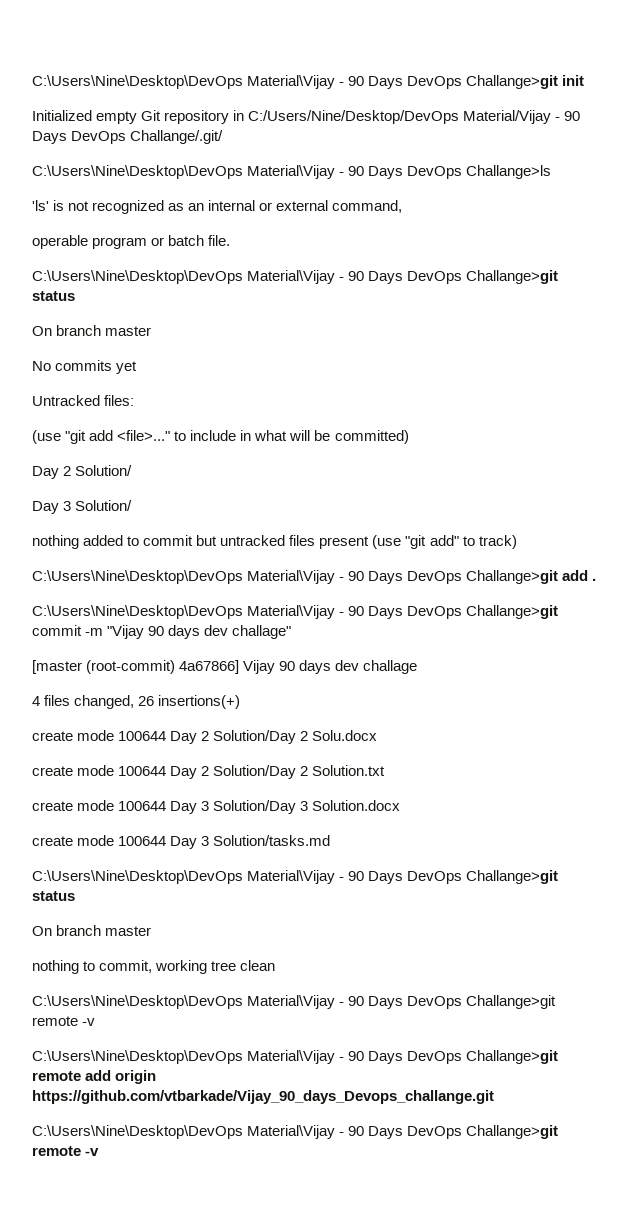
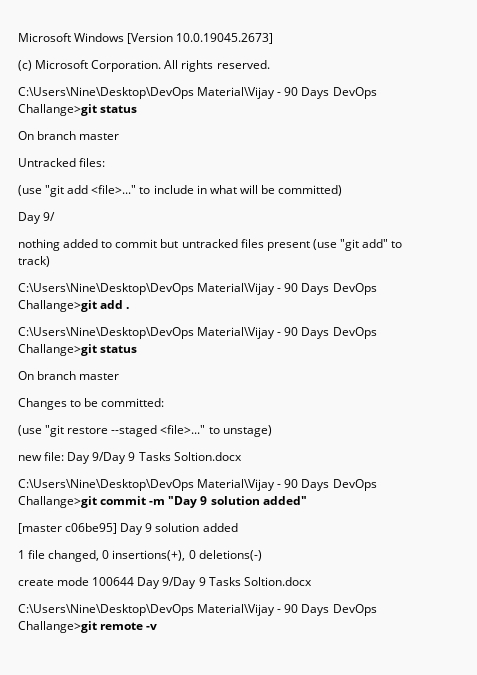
[32,75,585,89] [32,110,581,124] [32,130,224,144] [32,165,552,179] [32,200,403,214] [32,235,231,249] C:\Users\Nine\Desktop\DevOps Material\Vijay - 90 Days DevOps Challange>git init // Initialized empty Git repository in C:/Users/Nine/Desktop/DevOps Material/Vijay - 90 Days DevOps Challange/.git/ // C:\Users\Nine\Desktop\DevOps Material\Vijay - 90 Days DevOps Challange>ls // 'ls' is not recognized as an internal or external command, // operable program or batch file. -> [18,33,274,44] [18,60,270,72] Microsoft Windows [Version 10.0.19045.2673] // (c) Microsoft Corporation. All rights reserved.
[32,360,138,374] // No commits yet -> (120, 136) none
[63,465,133,476] [32,500,133,514] 2 Solution/ // Day 3 Solution/ -> [43,212,56,221] 9/
[32,625,292,639] [32,660,418,674] [32,695,241,709] [32,730,378,744] [32,765,386,779] [32,800,401,814] [32,835,331,849] [32,870,559,884] [32,891,75,901] [32,925,152,936] [32,960,276,974] [32,995,557,1009] [32,1016,96,1026] [32,1050,559,1064] [32,1070,157,1084] [32,1090,494,1104] [32,1125,559,1139] [32,1146,100,1156] commit -m "Vijay 90 days dev challage" // [master (root-commit) 4a67866] Vijay 90 days dev challage // 4 files changed, 26 insertions(+) // create mode 100644 Day 2 Solution/Day 2 Solu.docx // create mode 100644 Day 2 Solution/Day 2 Solution.txt // create mode 100644 Day 3 Solution/Day 3 Solution.docx // create mode 100644 Day 3 Solution/tasks.md // C:\Users\Nine\Desktop\DevOps Material\Vijay - 90 Days DevOps Challange>git status // On branch master // nothing to commit, working tree clean // C:\Users\Nine\Desktop\DevOps Material\Vijay - 90 Days DevOps Challange>git remote -v // C:\Users\Nine\Desktop\DevOps Material\Vijay - 90 Days DevOps Challange>git remote add origin https://github.com/vtbarkade/Vijay_90_days_Devops_challange.git // C:\Users\Nine\Desktop\DevOps Material\Vijay - 90 Days DevOps Challange>git remote -v -> [100,345,138,353] [18,371,120,380] [18,398,165,410] [18,425,272,437] [18,452,242,464] [18,479,377,491] [18,496,307,508] [18,523,238,535] [18,550,262,562] [18,577,312,589] [18,604,377,616] [18,621,158,633] status // On branch master // Changes to be committed: // (use "git restore --staged <file>..." to unstage) // new file: Day 9/Day 9 Tasks Soltion.docx // C:\Users\Nine\Desktop\DevOps Material\Vijay - 90 Days DevOps Challange>git commit -m "Day 9 solution added" // [master c06be95] Day 9 solution added // 1 file changed, 0 insertions(+), 0 deletions(-) // create mode 100644 Day 9/Day 9 Tasks Soltion.docx // C:\Users\Nine\Desktop\DevOps Material\Vijay - 90 Days DevOps Challange>git remote -v

